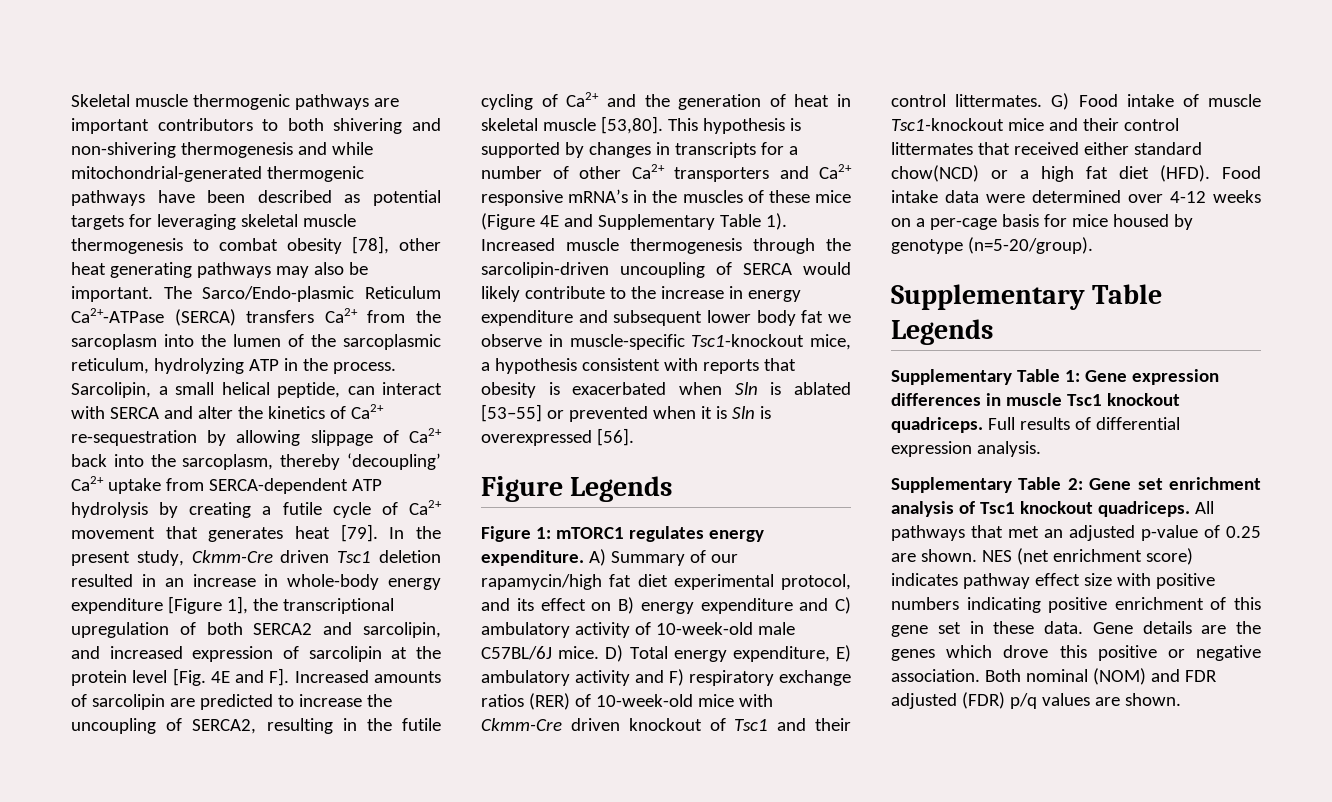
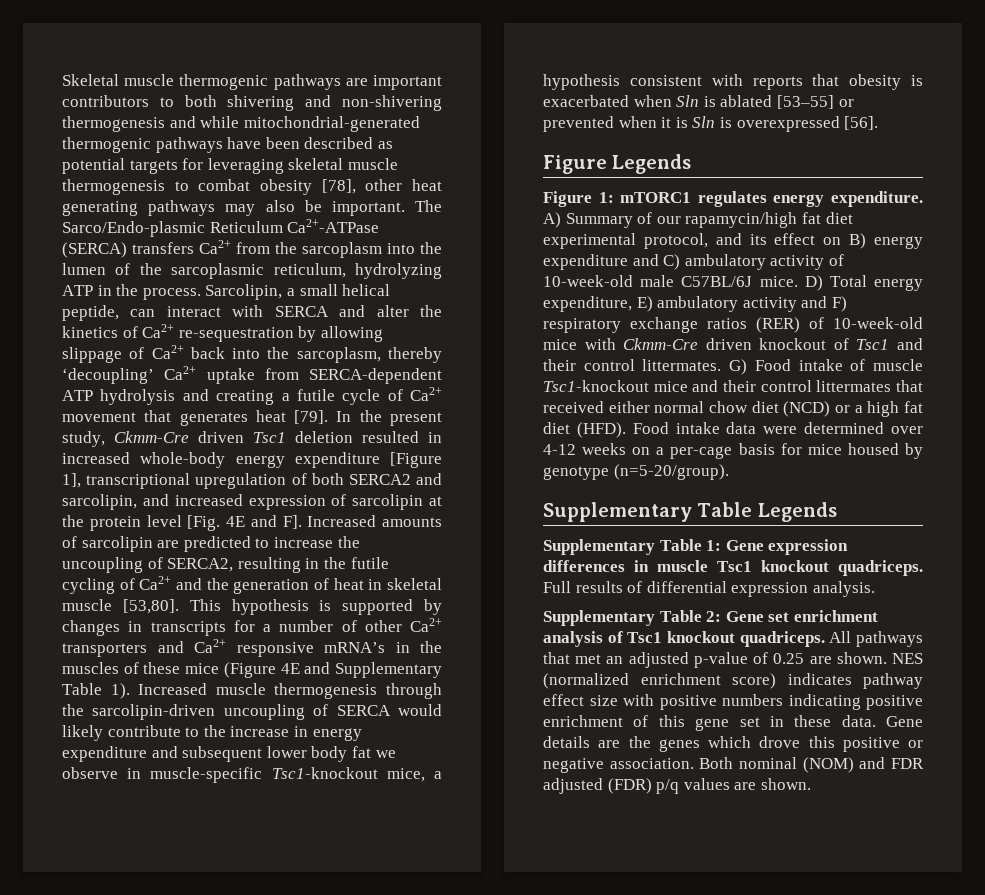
[159,502,179,518] by -> [182,389,209,401] and
[164,574,279,587] an increase in -> [62,452,130,464] increased
[252,598,278,611] the -> (81, 480) none
[1133,142,1202,155] [891,165,979,182] standard chow(NCD) -> [654,401,831,417] normal chow diet (NCD)
[1016,548,1049,565] (net -> [543,673,629,689] (normalized

